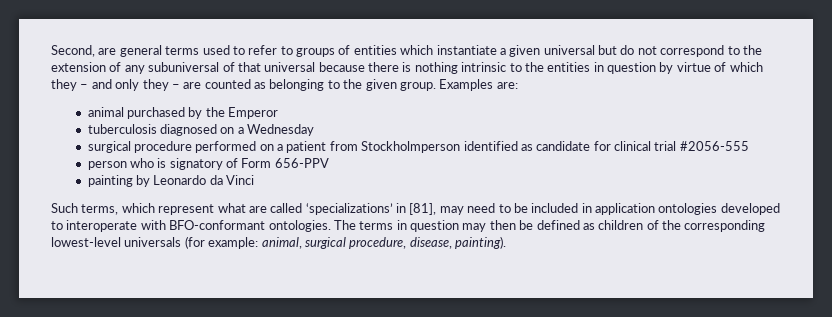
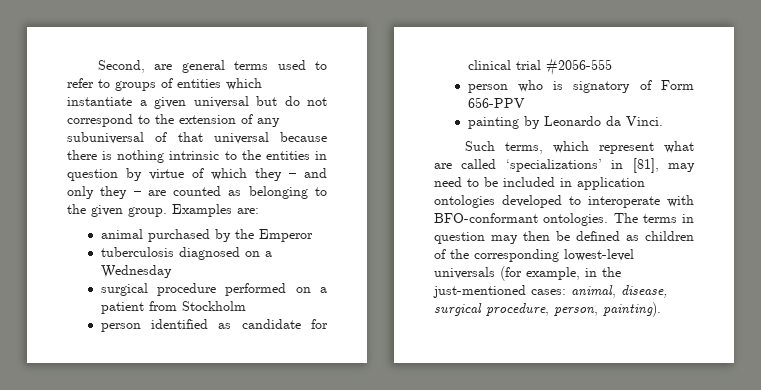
[361,141,461,153] Stockholmperson -> [181,301,246,311] [100,323,141,332] Stockholm // person
[226,175,255,185] Vinci -> [625,116,663,126] Vinci.
[208,237,302,249] example: animal, -> [526,267,621,280] [433,285,667,298] example, in the just-mentioned cases: animal, disease,
[409,237,452,249] disease, -> [554,307,598,316] person,

